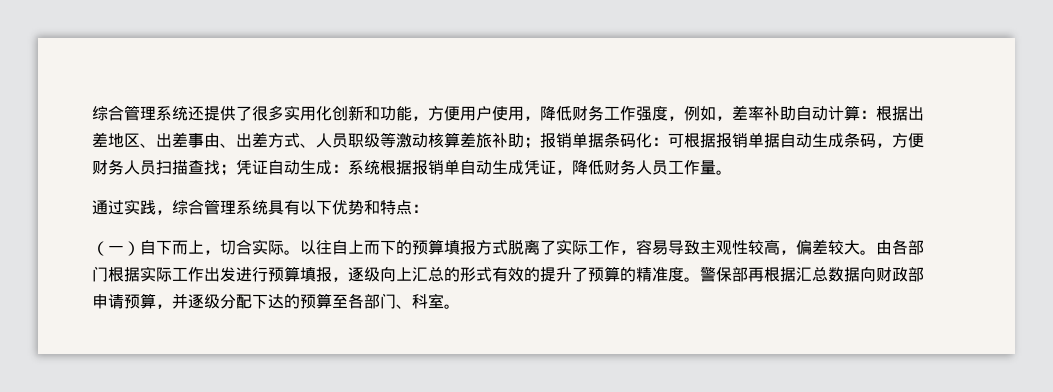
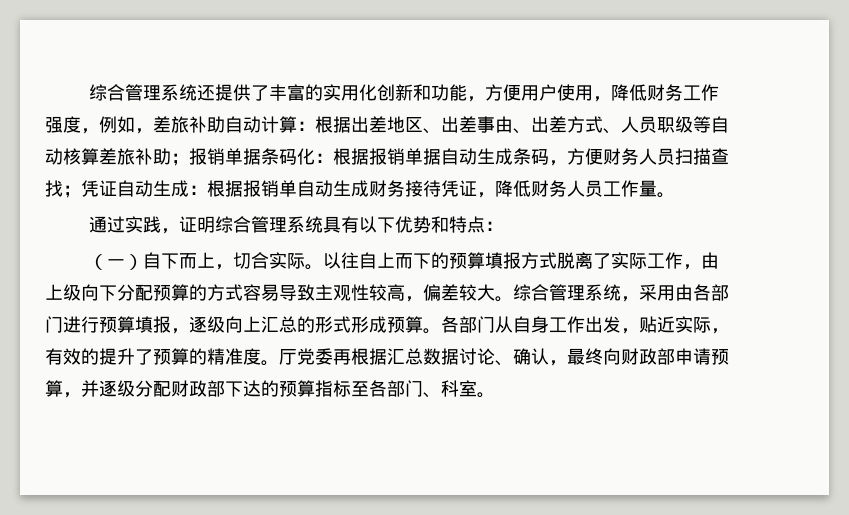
[252,105,284,121] 很多 -> [268,84,323,101] 丰富的
[748,106,764,121] 率 -> [171,116,189,133] 旅
[396,133,412,148] 激 -> [711,116,729,133] 自
[668,133,684,148] 可 -> (333, 158) none
[348,160,380,175] 系统 -> (207, 190) none
(524, 167) none -> [369,180,441,197] 财务接待
(172, 212) none -> [178,216,215,233] 证明
(636, 252) none -> [700,252,719,269] [45,284,243,301] 由上级向下分配预算的方式
[876,239,924,255] [92,266,236,282] 由各部门根据实际工作出发 -> [513,284,729,302] [45,316,63,333] 综合管理系统，采用由各部门
(492, 274) none -> [351,316,729,334] 形成预算。各部门从自身工作出发，贴近实际，
[700,267,748,282] 警保部 -> [279,348,333,365] 厅党委
(860, 274) none -> [459,348,603,366] 讨论、确认，最终
(252, 301) none -> [171,380,225,397] 财政部
(332, 301) none -> [315,380,351,397] 指标

